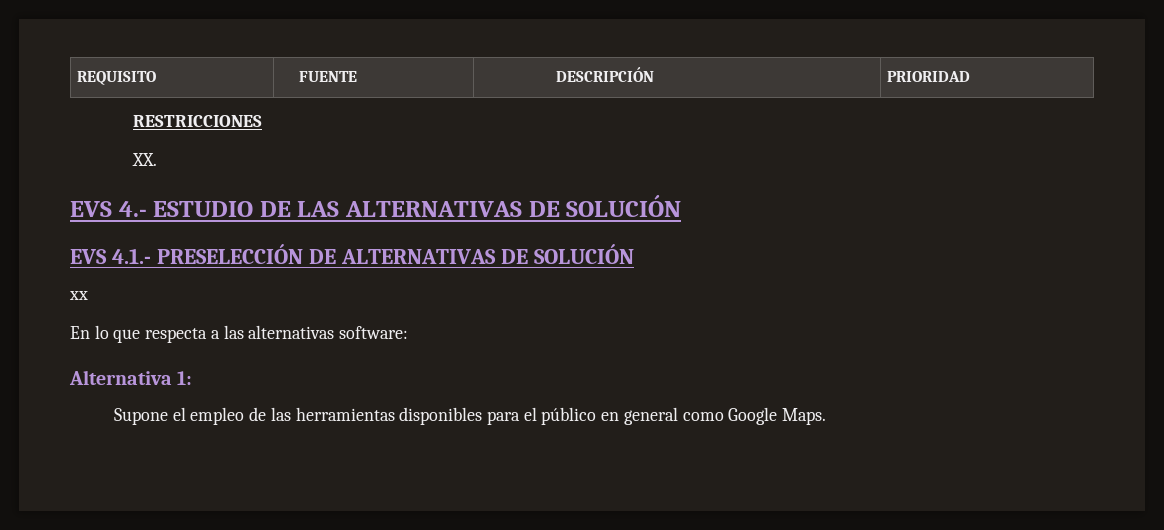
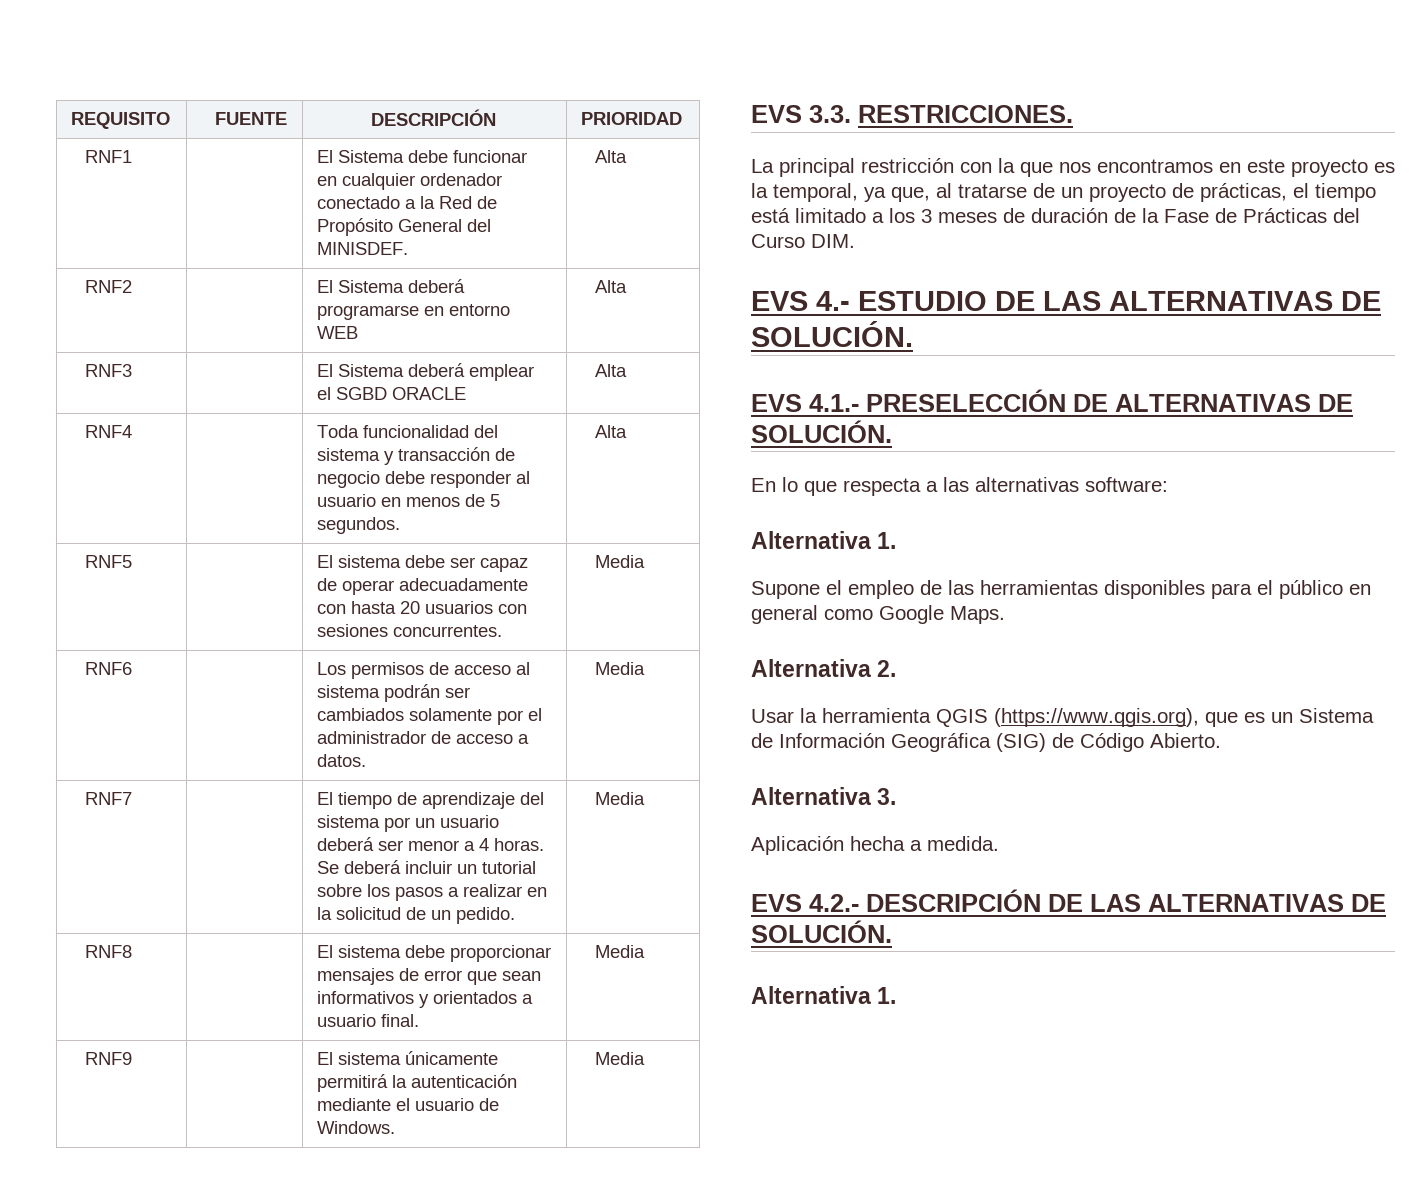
[132,115,262,127] [131,153,157,166] // RESTRICCIONES // XX. -> [84,150,132,163] [317,150,528,163] [317,173,503,190] [317,196,498,209] [317,218,492,236] [317,242,409,255] [594,150,627,163] [84,280,132,293] [317,279,466,293] [317,304,511,320] [317,326,359,339] [594,280,627,293] [84,364,132,377] [317,363,535,381] [317,387,467,400] [594,364,627,377] [84,425,132,438] [317,425,499,438] [317,447,516,465] [317,471,531,488] [317,494,501,507] [317,517,401,534] [594,425,627,438] [84,555,132,568] [317,555,529,572] [317,578,529,595] [317,601,528,614] [317,624,503,637] [594,555,645,568] [84,662,132,675] [317,662,531,679] [317,684,471,702] [317,708,543,725] [317,731,530,744] [317,754,367,767] [594,662,645,675] [84,792,132,805] [317,792,545,809] [317,815,500,832] [317,837,545,851] [317,860,537,874] [317,884,548,901] [317,907,516,924] [594,792,645,805] [84,945,132,958] [317,945,552,962] [317,968,542,985] [317,991,534,1008] [317,1014,420,1027] [594,945,645,958] [84,1052,132,1065] [317,1051,499,1065] [317,1074,518,1092] [317,1098,500,1111] [317,1121,396,1134] [594,1052,645,1065] [751,105,1073,123] [751,158,1395,177] [751,183,1376,202] [751,208,1360,223] [751,234,855,248] // RNF1 | | El Sistema debe funcionar en cualquier ordenador conectado a la Red de Propósito General del MINISDEF. | Alta // RNF2 | | El Sistema deberá programarse en entorno WEB | Alta // RNF3 | | El Sistema deberá emplear el SGBD ORACLE | Alta // RNF4 | | Toda funcionalidad del sistema y transacción de negocio debe responder al usuario en menos de 5 segundos. | Alta // RNF5 | | El sistema debe ser capaz de operar adecuadamente con hasta 20 usuarios con sesiones concurrentes. | Media // RNF6 | | Los permisos de acceso al sistema podrán ser cambiados solamente por el administrador de acceso a datos. | Media // RNF7 | | El tiempo de aprendizaje del sistema por un usuario deberá ser menor a 4 horas. Se deberá incluir un tutorial sobre los pasos a realizar en la solicitud de un pedido. | Media // RNF8 | | El sistema debe proporcionar mensajes de error que sean informativos y orientados a usuario final. | Media // RNF9 | | El sistema únicamente permitirá la autenticación mediante el usuario de Windows. | Media // EVS 3.3. RESTRICCIONES. // La principal restricción con la que nos encontramos en este proyecto es la temporal, ya que, al tratarse de un proyecto de prácticas, el tiempo está limitado a los 3 meses de duración de la Fase de Prácticas del Curso DIM.
[566,195,682,217] SOLUCIÓN -> [751,321,913,347] SOLUCIÓN.
[533,244,634,264] [69,291,88,300] SOLUCIÓN // xx -> [751,420,892,443] SOLUCIÓN.
[177,371,193,385] 1: -> [877,532,897,549] 1.
(827, 416) none -> [751,659,897,677] [751,708,1374,727] [751,733,1221,752] [751,787,897,805] [751,836,999,855] [751,889,1386,912] [751,920,892,943] [751,986,897,1004] // Alternativa 2. // Usar la herramienta QGIS (https://www.qgis.org), que es un Sistema de Información Geográfica (SIG) de Código Abierto. // Alternativa 3. // Aplicación hecha a medida. // EVS 4.2.- DESCRIPCIÓN DE LAS ALTERNATIVAS DE SOLUCIÓN. // Alternativa 1.

